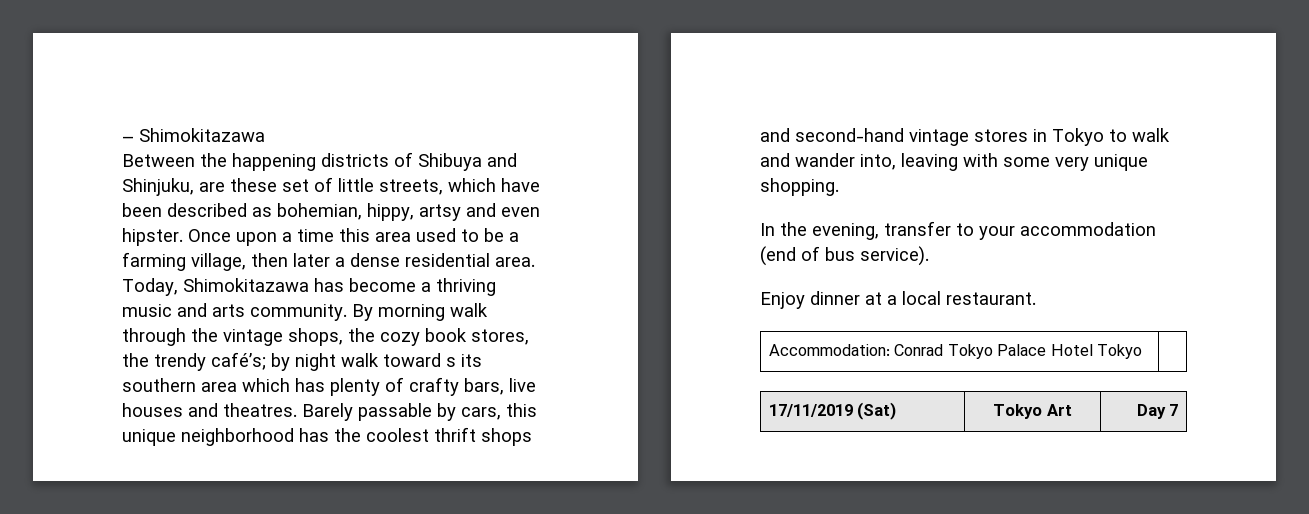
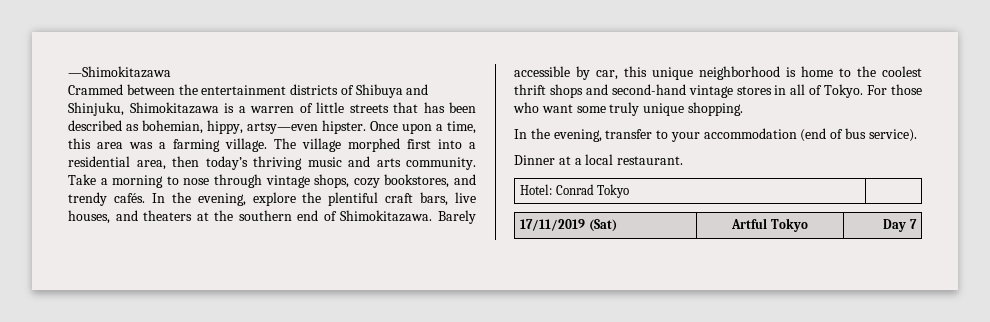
[122,128,265,142] [122,153,316,171] – Shimokitazawa // Between the happening -> [68,66,171,78] [68,84,287,95] —Shimokitazawa // Crammed between the entertainment
[199,177,540,195] are these set of little streets, which have -> [129,102,445,114] Shimokitazawa is a warren of little streets that has
[419,203,540,221] artsy and even -> [247,122,318,134] artsy—even
[297,229,334,242] time -> [447,121,476,134] time,
[416,228,519,242] [122,252,535,271] [122,278,431,296] used to be a farming village, then later a dense residential area. Today, Shimokitazawa has become a -> [129,138,476,152] [68,156,248,170] was a farming village. The village morphed first into a residential area, then today’s
[352,303,488,321] [122,328,529,346] [122,352,482,371] [122,377,536,396] [122,403,537,421] [122,428,329,446] By morning walk through the vintage shops, the cozy book stores, the trendy café’s; by night walk toward s its southern area which has plenty of crafty bars, live houses and theatres. Barely passable by cars, this unique neighborhood has -> [68,174,476,188] [68,192,476,206] [68,210,477,224] [514,66,851,80] Take a morning to nose through vintage shops, cozy bookstores, and trendy cafés. In the evening, explore the plentiful craft bars, live houses, and theaters at the southern end of Shimokitazawa. Barely accessible by car, this unique neighborhood is home to
[1052,128,1170,146] [760,153,1089,171] Tokyo to walk and wander into, leaving with some very -> [790,84,922,98] [513,102,640,116] all of Tokyo. For those who want some truly
[760,291,860,309] Enjoy dinner -> [514,155,555,165] Dinner
[768,344,890,356] Accommodation: -> [520,184,553,195] Hotel:
[997,344,1143,359] Palace Hotel Tokyo -> (629, 191) none
[993,404,1072,419] Tokyo Art -> [731,218,808,232] Artful Tokyo

